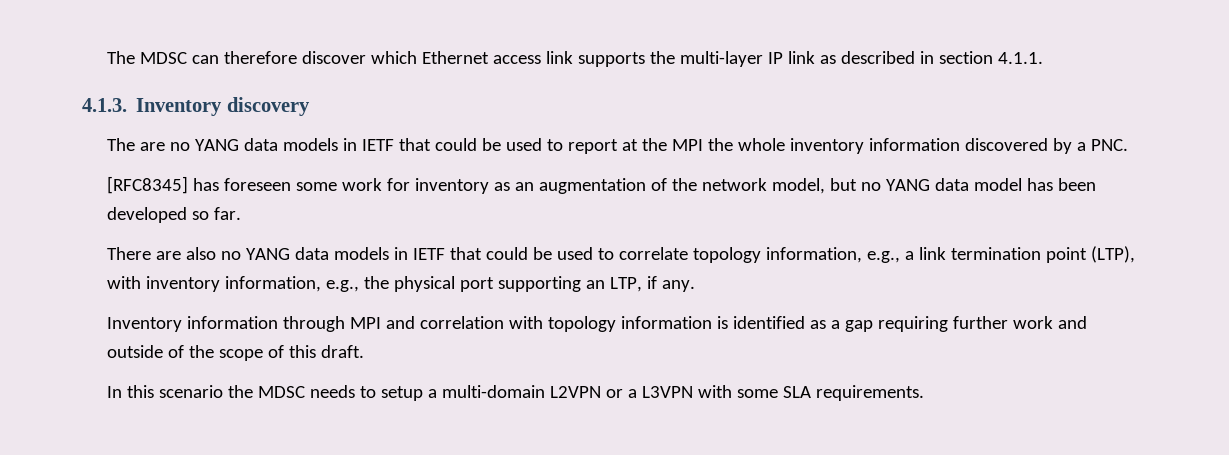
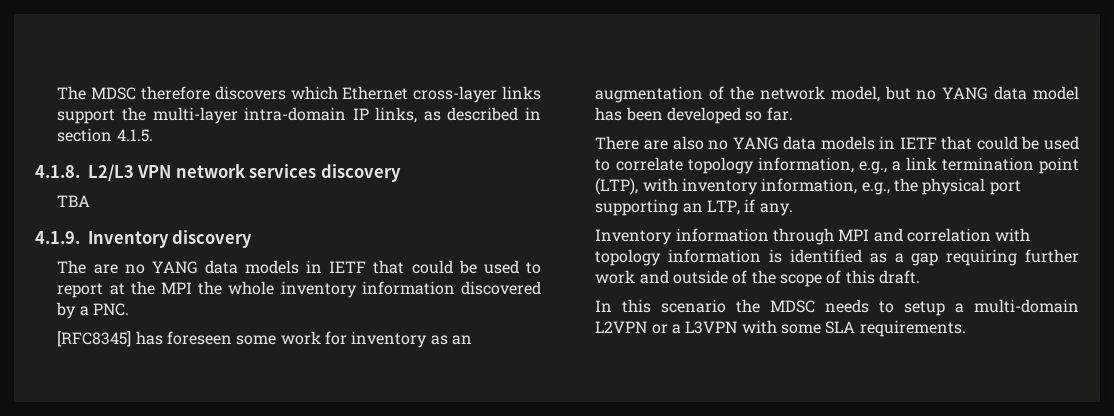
[191,51,1043,67] [82,98,127,112] can therefore discover which Ethernet access link supports the multi-layer IP link as described in section 4.1.1. // 4.1.3. -> [141,86,541,103] [57,107,541,124] [57,128,153,142] [35,164,401,182] [57,195,91,207] [35,231,80,244] therefore discovers which Ethernet cross-layer links support the multi-layer intra-domain IP links, as described in section 4.1.5. // 4.1.8. L2/L3 VPN network services discovery // TBA // 4.1.9.

